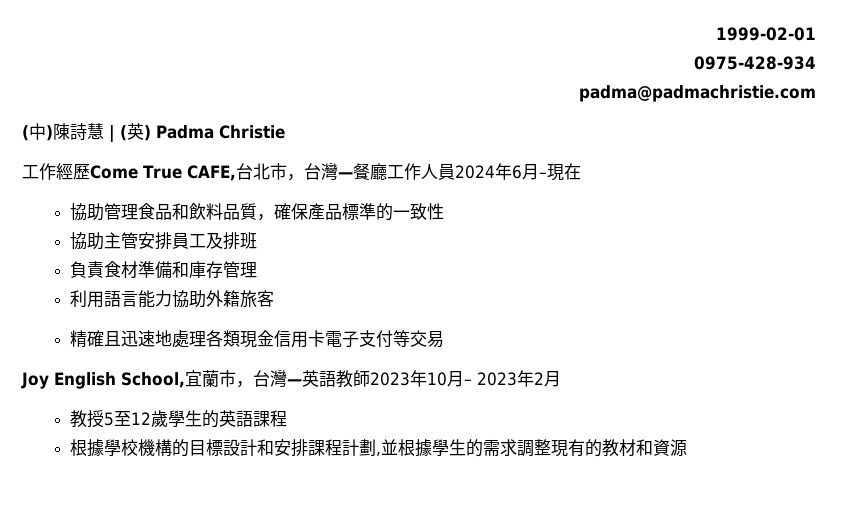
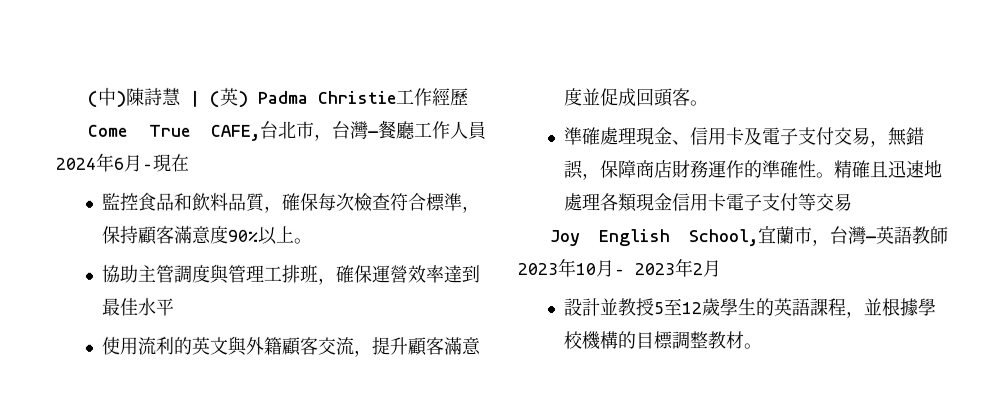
[716,27,816,41] [694,56,816,70] [579,85,816,102] 1999-02-01 // 0975-428-934 // padma@padmachristie.com // -> (88, 99) none
(285, 132) // -> (398, 97) none
(90, 172) none -> (470, 96) //
[69,203,138,221] 協助管理 -> [100,192,139,211] 監控
[307,203,444,221] [69,232,257,250] [69,261,257,279] [69,290,274,308] 產品標準的一致性 // 協助主管安排員工及排班 // 負責食材準備和庫存管理 // 利用語言能力協助外籍旅客 // -> [316,192,480,213] [100,225,312,245] [100,263,480,285] [100,297,174,316] [100,335,481,357] [563,88,709,108] [563,127,925,148] [563,159,835,181] 每次檢查符合標準，保持顧客滿意度90%以上。 // 協助主管調度與管理工排班，確保運營效率達到最佳水平 // 使用流利的英文與外籍顧客交流，提升顧客滿意度並促成回頭客。 // 準確處理現金、信用卡及電子支付交易，無錯誤，保障商店財務運作的準確性。
(561, 379) none -> [562,298,618,317] 設計並
(287, 418) // -> [844,298,882,319] ，並
[222,439,687,457] 設計和安排課程計劃,並根據學生的需求調整現有的教材和資源 -> [670,331,762,350] 調整教材。

